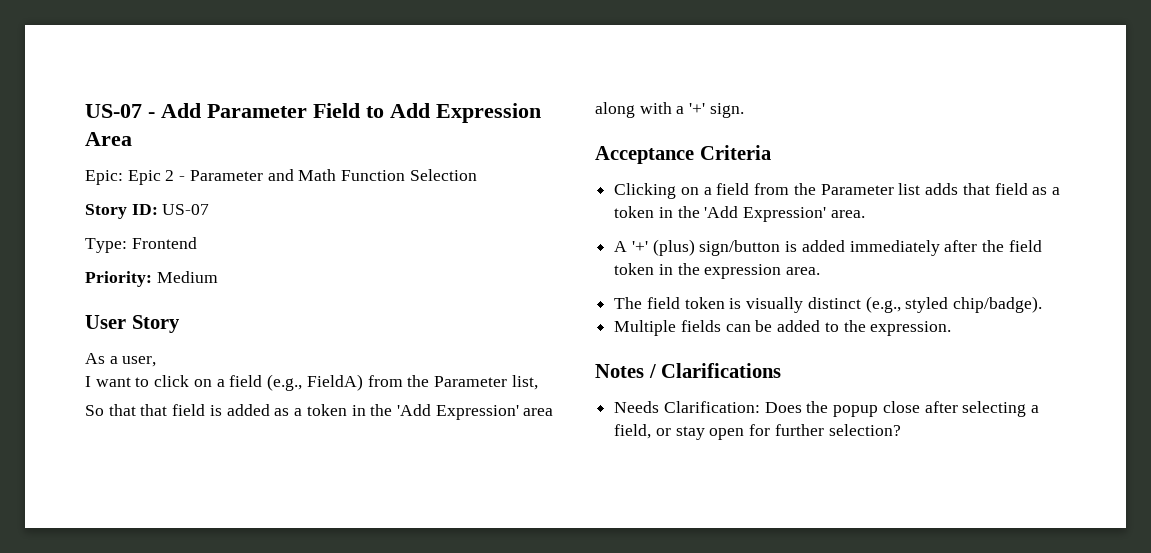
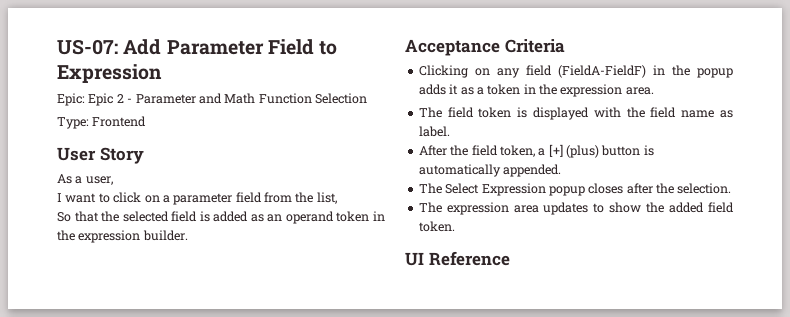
[85,104,155,118] US-07 - -> [57,39,118,55] US-07:
[390,103,541,123] [85,132,132,146] Add Expression Area -> [57,64,162,83] Expression
[85,204,210,219] // Story ID: US-07 -> (367, 98) none
[85,271,218,287] // Priority: Medium -> (147, 121) none
[229,374,507,391] field (e.g., FieldA) from the Parameter -> [173,192,314,205] parameter field from the
[140,404,168,416] that -> [101,211,169,222] the selected
[294,404,554,420] [595,102,744,118] [595,145,771,164] [614,183,1060,199] [614,206,865,222] [614,239,1042,256] [614,263,700,275] a token in the 'Add Expression' area along with a '+' sign. // Acceptance Criteria // Clicking on a field from the Parameter list adds that field as a token in the 'Add Expression' area. // A '+' (plus) sign/button is added immediately after the field token in the -> [267,211,385,224] [57,230,188,243] [405,39,565,56] [418,65,733,78] [418,84,557,95] an operand token in the expression builder. // Acceptance Criteria // Clicking on any field (FieldA-FieldF) in the popup adds it as a token in the
[746,296,1043,313] [614,320,952,336] [595,363,782,378] [614,401,1040,417] [614,424,901,440] visually distinct (e.g., styled chip/badge). // Multiple fields can be added to the expression. // Notes / Clarifications // Needs Clarification: Does the popup close after selecting a field, or stay open for further selection? -> [532,107,733,120] [418,126,450,137] [418,144,654,158] [418,164,562,177] [418,183,732,196] [418,202,734,215] [418,221,455,232] [405,251,510,266] displayed with the field name as label. // After the field token, a [+] (plus) button is automatically appended. // The Select Expression popup closes after the selection. // The expression area updates to show the added field token. // UI Reference

